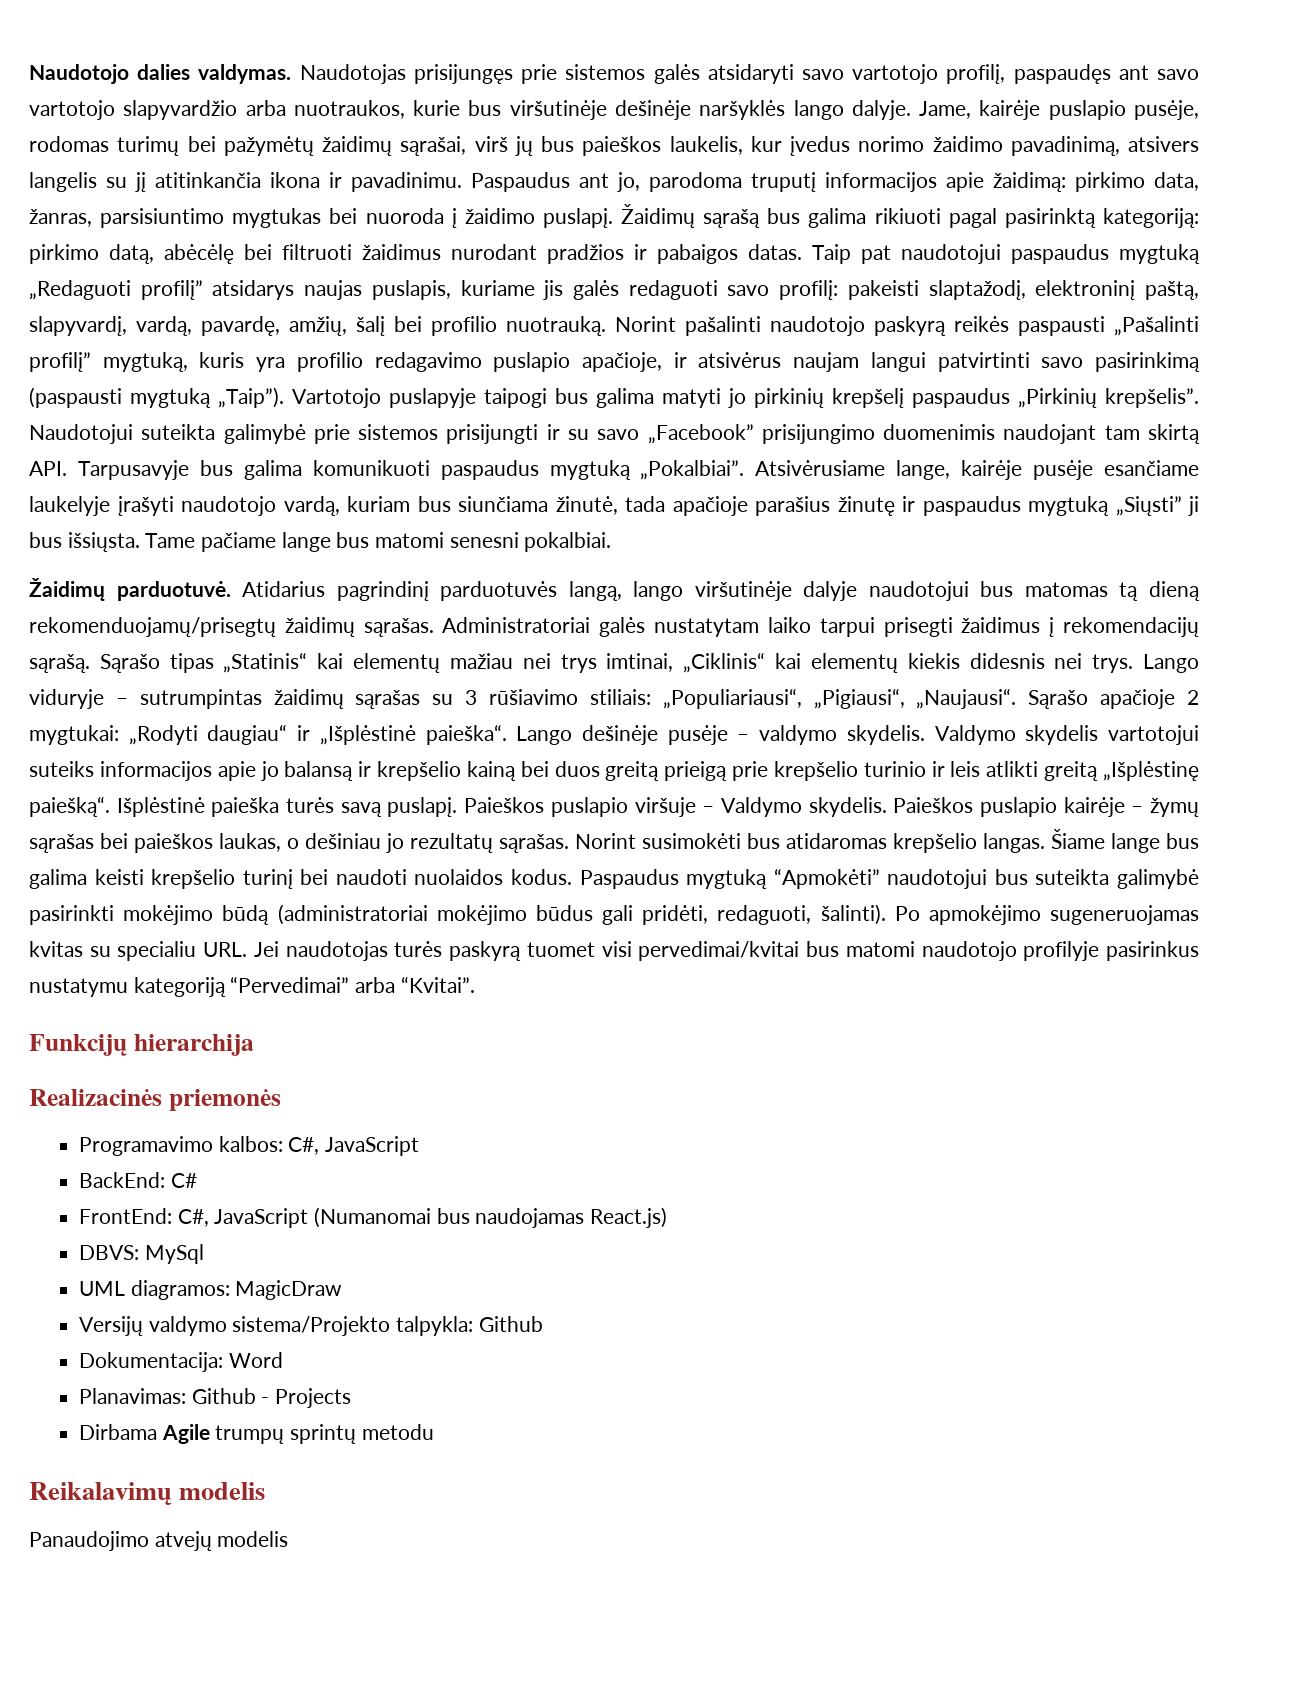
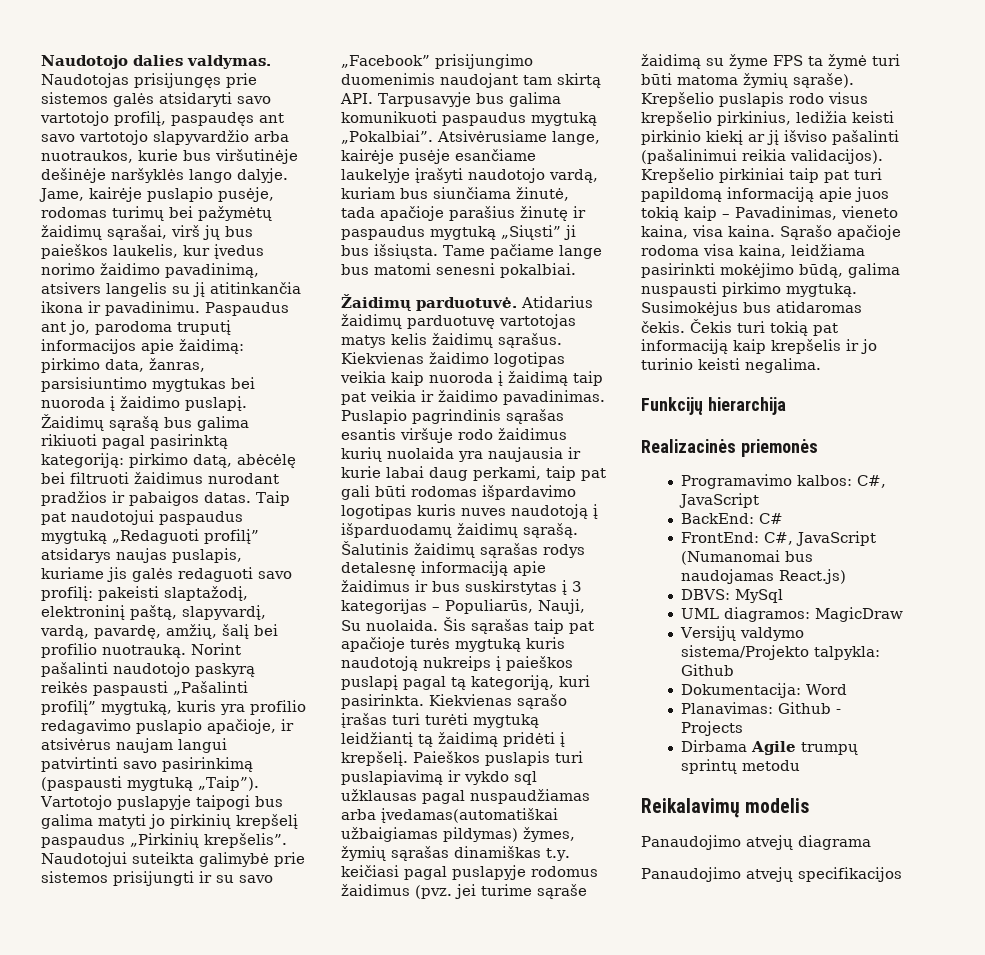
[336,581,1200,601] [29,617,1200,637] [29,652,1200,673] [29,688,1199,709] [29,724,1199,745] [29,761,1200,781] [29,796,1199,817] [29,829,1199,853] [29,868,1199,889] [29,904,1199,925] [29,941,1200,961] [29,976,475,997] pagrindinį parduotuvės langą, lango viršutinėje dalyje naudotojui bus matomas tą dieną rekomenduojamų/prisegtų žaidimų sąrašas. Administratoriai galės nustatytam laiko tarpui prisegti žaidimus į rekomendacijų sąrašą. Sąrašo tipas „Statinis“ kai elementų mažiau nei trys imtinai, „Ciklinis“ kai elementų kiekis didesnis nei trys. Lango viduryje – sutrumpintas žaidimų sąrašas su 3 rūšiavimo stiliais: „Populiariausi“, „Pigiausi“, „Naujausi“. Sąrašo apačioje 2 mygtukai: „Rodyti daugiau“ ir „Išplėstinė paieška“. Lango dešinėje pusėje – valdymo skydelis. Valdymo skydelis vartotojui suteiks informacijos apie jo balansą ir krepšelio kainą bei duos greitą prieigą prie krepšelio turinio ir leis atlikti greitą „Išplėstinę paiešką“. Išplėstinė paieška turės savą puslapį. Paieškos puslapio viršuje – Valdymo skydelis. Paieškos puslapio kairėje – žymų sąrašas bei paieškos laukas, o dešiniau jo rezultatų sąrašas. Norint susimokėti bus atidaromas krepšelio langas. Šiame lange bus galima keisti krepšelio turinį bei naudoti nuolaidos kodus. Paspaudus mygtuką “Apmokėti” naudotojui bus suteikta galimybė pasirinkti mokėjimo būdą (administratoriai mokėjimo būdus gali pridėti, redaguoti, šalinti). Po apmokėjimo sugeneruojamas kvitas su specialiu URL. Jei naudotojas turės paskyrą tuomet visi pervedimai/kvitai bus matomi naudotojo profilyje pasirinkus nustatymu kategoriją “Pervedimai” arba “Kvitai”. -> [341,314,576,329] [341,333,562,348] [341,352,565,367] [340,371,603,386] [341,390,605,405] [341,409,564,424] [341,428,567,443] [341,447,581,462] [341,466,606,481] [341,485,576,500] [341,504,598,519] [341,523,578,538] [341,541,585,558] [341,561,546,576] [341,580,582,595] [341,599,585,614] [341,617,594,634] [341,637,565,652] [341,656,573,671] [341,675,590,690] [341,694,567,709] [341,713,539,728] [341,732,565,747] [341,751,583,766] [341,770,537,785] [341,789,590,804] [341,808,558,823] [341,827,575,842] [341,846,570,861] [341,865,598,880] [341,884,587,899] [641,54,900,69] [641,73,854,88] [641,92,868,107] [641,111,894,126] [641,130,899,145] [641,149,883,164] [641,168,882,183] [641,187,889,202] [641,206,898,221] [641,225,901,240] [641,244,865,258] [641,263,900,278] [641,282,857,297] [641,301,862,316] [641,319,838,336] [641,339,877,354] [641,358,821,373] žaidimų parduotuvę vartotojas matys kelis žaidimų sąrašus. Kiekvienas žaidimo logotipas veikia kaip nuoroda į žaidimą taip pat veikia ir žaidimo pavadinimas. Puslapio pagrindinis sąrašas esantis viršuje rodo žaidimus kurių nuolaida yra naujausia ir kurie labai daug perkami, taip pat gali būti rodomas išpardavimo logotipas kuris nuves naudotoją į išparduodamų žaidimų sąrašą. Šalutinis žaidimų sąrašas rodys detalesnę informaciją apie žaidimus ir bus suskirstytas į 3 kategorijas – Populiarūs, Nauji, Su nuolaida. Šis sąrašas taip pat apačioje turės mygtuką kuris naudotoją nukreips į paieškos puslapį pagal tą kategoriją, kuri pasirinkta. Kiekvienas sąrašo įrašas turi turėti mygtuką leidžiantį tą žaidimą pridėti į krepšelį. Paieškos puslapis turi puslapiavimą ir vykdo sql užklausas pagal nuspaudžiamas arba įvedamas(automatiškai užbaigiamas pildymas) žymes, žymių sąrašas dinamiškas t.y. keičiasi pagal puslapyje rodomus žaidimus (pvz. jei turime sąraše žaidimą su žyme FPS ta žymė turi būti matoma žymių sąraše). Krepšelio puslapis rodo visus krepšelio pirkinius, ledižia keisti pirkinio kiekį ar jį išviso pašalinti (pašalinimui reikia validacijos). Krepšelio pirkiniai taip pat turi papildomą informaciją apie juos tokią kaip – Pavadinimas, vieneto kaina, visa kaina. Sąrašo apačioje rodoma visa kaina, leidžiama pasirinkti mokėjimo būdą, galima nuspausti pirkimo mygtuką. Susimokėjus bus atidaromas čekis. Čekis turi tokią pat informaciją kaip krepšelis ir jo turinio keisti negalima.
[217,1531,289,1547] modelis -> [798,835,871,850] [641,867,902,882] diagrama // Panaudojimo atvejų specifikacijos

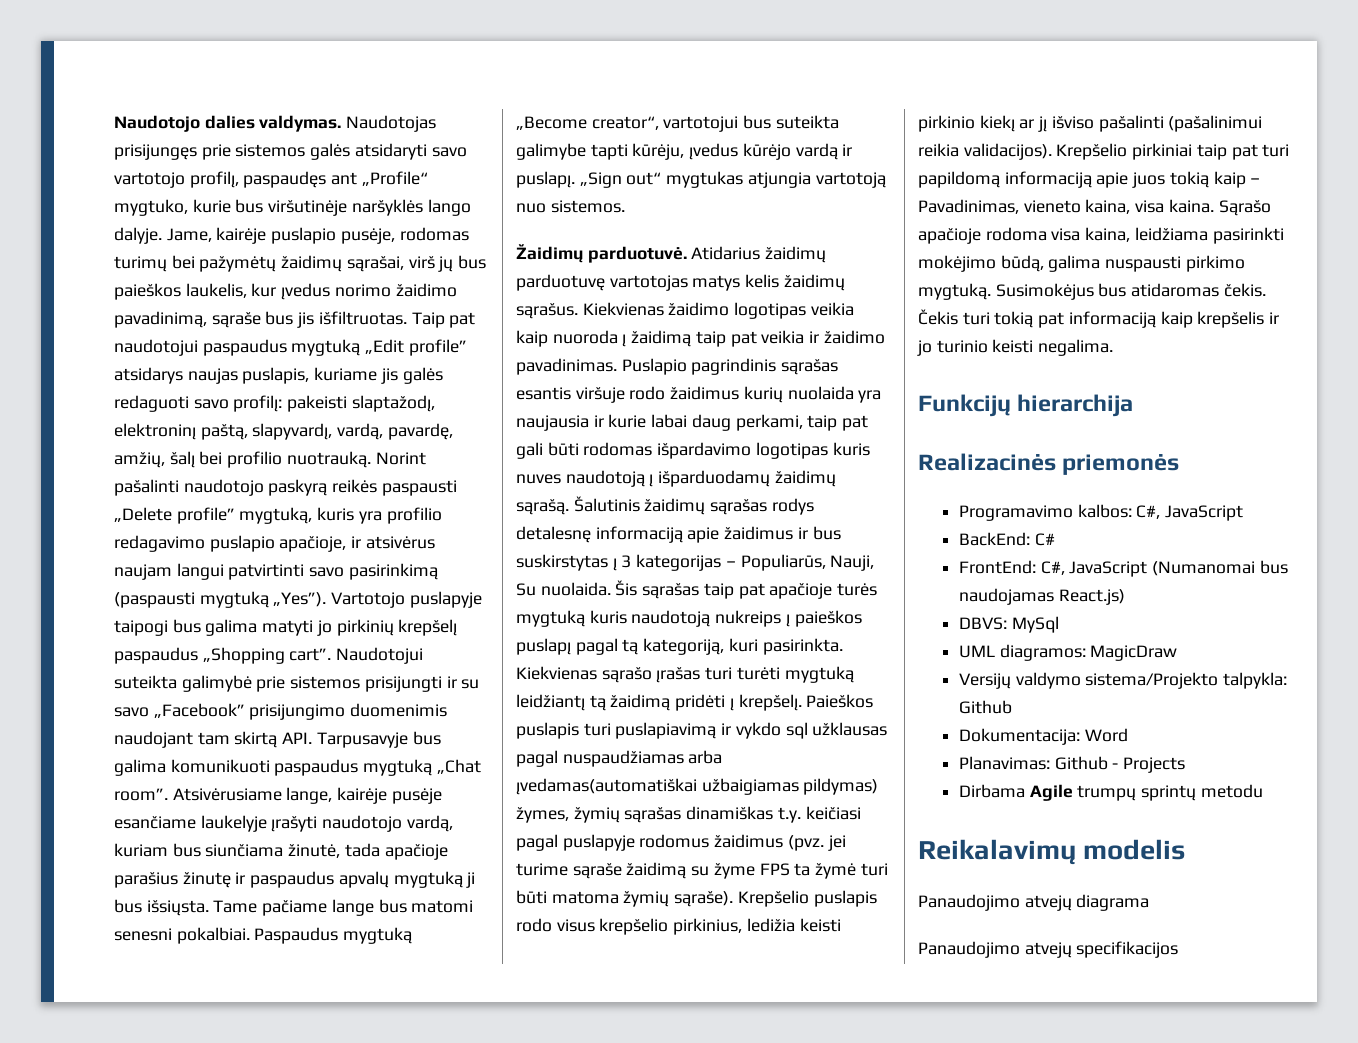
[41,130,289,145] [41,150,133,163] savo vartotojo slapyvardžio arba nuotraukos, -> [361,171,428,186] [114,199,188,216] „Profile“ mygtuko,
[41,168,106,183] dešinėje -> (348, 208) none
[41,282,301,297] [41,301,289,316] [41,320,231,335] [41,339,244,354] [41,358,205,373] [41,377,255,392] [41,396,247,411] [41,414,249,431] [41,434,228,449] [41,453,296,468] [41,472,279,484] [41,491,251,506] atsivers langelis su jį atitinkančia ikona ir pavadinimu. Paspaudus ant jo, parodoma truputį informacijos apie žaidimą: pirkimo data, žanras, parsisiuntimo mygtukas bei nuoroda į žaidimo puslapį. Žaidimų sąrašą bus galima rikiuoti pagal pasirinktą kategoriją: pirkimo datą, abėcėlę bei filtruoti žaidimus nurodant pradžios ir pabaigos datas. -> [211,311,407,328] sąraše bus jis išfiltruotas.
[112,529,259,544] „Redaguoti profilį” -> [365,339,467,356] „Edit profile”
[173,681,248,695] [41,700,96,715] „Pašalinti profilį” -> [114,507,235,524] „Delete profile”
[198,776,259,791] „Taip”). -> [273,592,327,607] „Yes”).
[130,833,287,848] „Pirkinių krepšelis”. -> [202,647,332,664] „Shopping cart”.
[341,130,433,144] „Pokalbiai”. -> [436,759,481,774] [114,788,168,801] „Chat room”.
[430,225,561,240] mygtuką „Siųsti” -> [338,871,463,888] apvalų mygtuką
(576, 270) none -> [254,927,413,944] [516,115,839,132] [516,143,853,160] [516,171,886,188] [516,200,625,213] Paspaudus mygtuką „Become creator“, vartotojui bus suteikta galimybe tapti kūrėju, įvedus kūrėjo vardą ir puslapį. „Sign out“ mygtukas atjungia vartotoją nuo sistemos.

